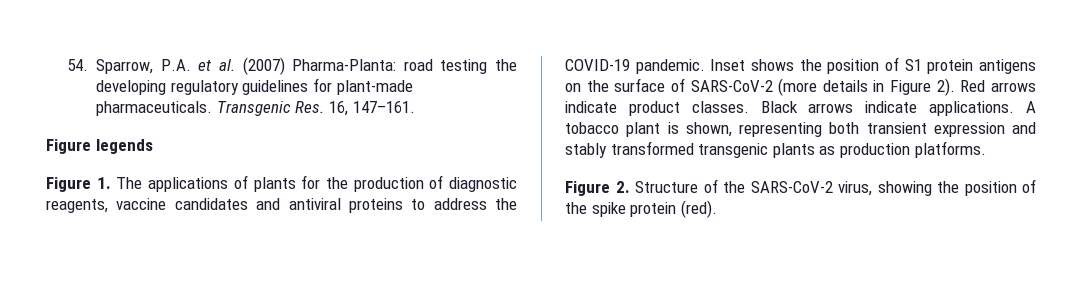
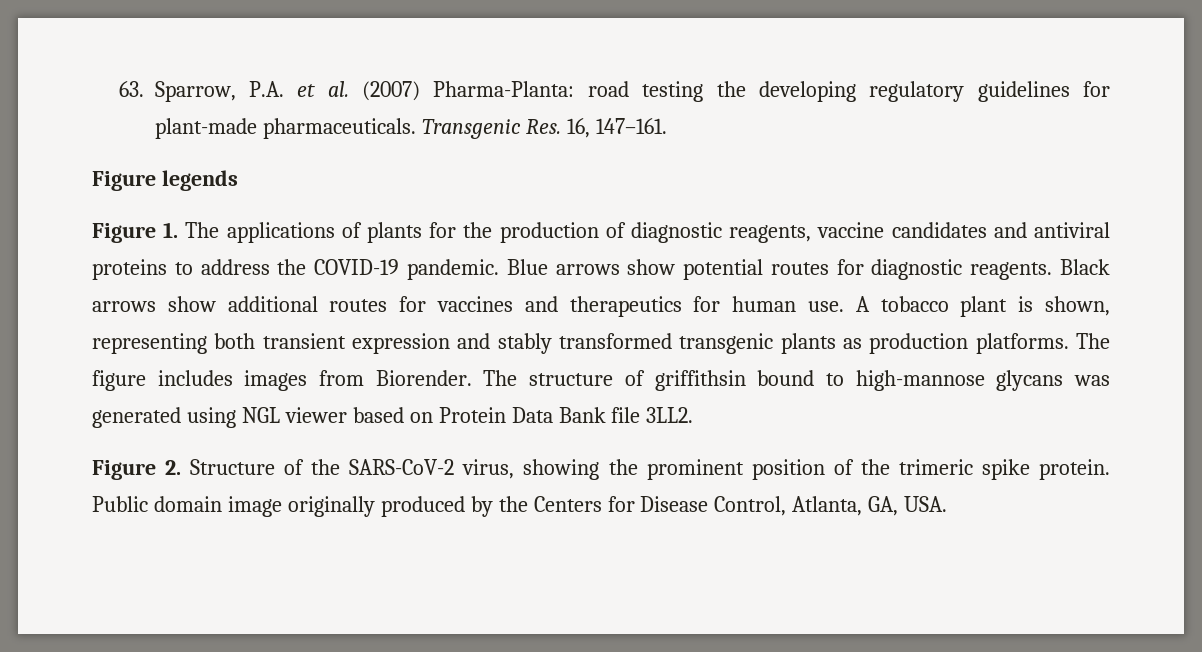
[66,59,88,71] 54. -> [118,81,144,97] 63.
[710,57,1036,74] [565,78,1036,96] [565,101,1015,116] Inset shows the position of S1 protein antigens on the surface of SARS-CoV-2 (more details in Figure 2). Red arrows indicate product classes. Black arrows indicate applications. -> [506,259,1111,280] [92,296,844,317] Blue arrows show potential routes for diagnostic reagents. Black arrows show additional routes for vaccines and therapeutics for human use.
(986, 149) none -> [1076,333,1111,349] [92,370,1111,391] [92,407,694,428] The figure includes images from Biorender. The structure of griffithsin bound to high-mannose glycans was generated using NGL viewer based on Protein Data Bank file 3LL2.
(959, 187) none -> [646,459,744,480] prominent
[591,200,717,218] spike protein (red). -> [898,459,1111,480] [92,496,948,517] trimeric spike protein. Public domain image originally produced by the Centers for Disease Control, Atlanta, GA, USA.

